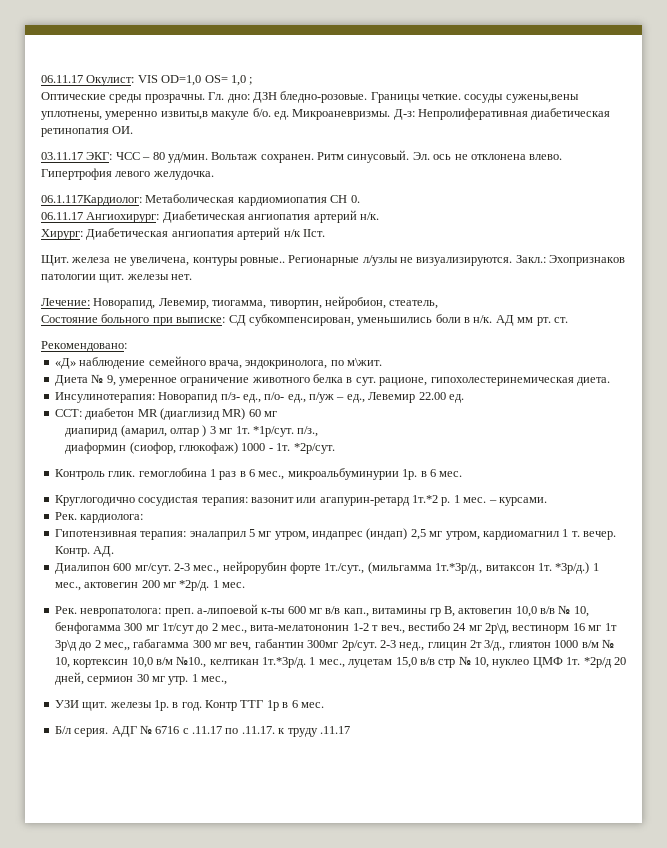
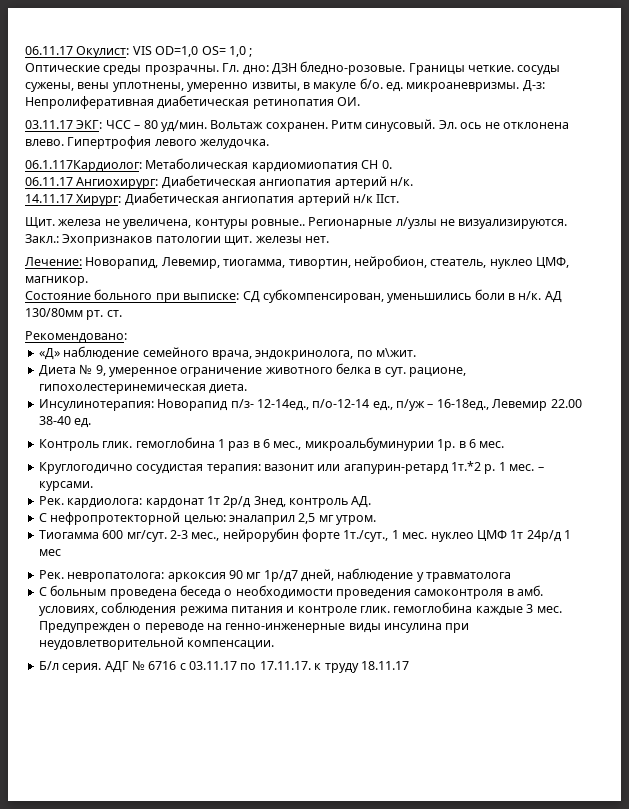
[505,94,579,103] [41,111,208,120] сужены,вены уплотнены, умеренно извиты,в -> [25,82,310,92] сужены, вены уплотнены, умеренно извиты, в
[292,109,391,120] Микроаневризмы. -> [406,82,520,92] микроаневризмы.
(379, 216) none -> [25,194,73,203] 14.11.17
(439, 304) none -> [489,257,569,269] [25,276,88,286] нуклео ЦМФ, магникор.
[517,317,534,323] мм -> [25,308,83,317] 130/80мм
[242,392,285,403] ед., п/о- -> [256,399,370,411] 12-14ед., п/о-12-14
[346,394,365,403] ед., -> [436,399,489,411] 16-18ед.,
[448,394,464,403] [54,408,277,420] [65,425,319,437] [65,442,335,454] ед. // ССТ: диабетон МR (диаглизид МR) 60 мг // диапирид (амарил, олтар ) 3 мг 1т. *1р/сут. п/з., // диаформин (сиофор, глюкофаж) 1000 - 1т. *2р/сут. -> [38,416,92,428] 38-40 ед.
[54,528,616,540] [54,546,115,557] [54,563,110,574] // Гипотензивная терапия: эналаприл 5 мг утром, индапрес (индап) 2,5 мг утром, кардиомагнил 1 т. вечер. Контр. АД. // Диалипон -> [145,496,372,508] [38,512,376,525] [38,530,99,539] кардонат 1т 2р/д 3нед, контроль АД. // С нефропротекторной целью: эналаприл 2,5 мг утром. // Тиогамма
[367,562,599,574] [54,580,245,591] [54,604,589,617] [54,622,617,634] [54,639,614,651] [54,656,626,668] [54,672,227,685] [54,700,324,711] (мильгамма 1т.*3р/д., витаксон 1т. *3р/д.) 1 мес., актовегин 200 мг *2р/д. 1 мес. // Рек. невропатолога: преп. а-липоевой к-ты 600 мг в/в кап., витамины гр В, актовегин 10,0 в/в № 10, бенфогамма 300 мг 1т/сут до 2 мес., вита-мелатононин 1-2 т веч., вестибо 24 мг 2р\д, вестинорм 16 мг 1т 3р\д до 2 мес,, габагамма 300 мг веч, габантин 300мг 2р/сут. 2-3 нед., глицин 2т 3/д., глиятон 1000 в/м № 10, кортексин 10,0 в/м №10., келтикан 1т.*3р/д. 1 мес., луцетам 15,0 в/в стр № 10, нуклео ЦМФ 1т. *2р/д 20 дней, сермион 30 мг утр. 1 мес., // УЗИ щит. железы 1р. в год. Контр ТТГ 1р в 6 мес. -> [391,530,571,542] [38,549,61,556] [38,568,512,582] [38,585,544,599] [38,602,562,616] [38,621,470,633] [38,637,275,650] 1 мес. нуклео ЦМФ 1т 24р/д 1 мес // Рек. невропатолога: аркоксия 90 мг 1р/д7 дней, наблюдение у травматолога // С больным проведена беседа о необходимости проведения самоконтроля в амб. условиях, соблюдения режима питания и контроле глик. гемоглобина каждые 3 мес. Предупрежден о переводе на генно-инженерные виды инсулина при неудовлетворительной компенсации.
[192,726,275,734] .11.17 по .11.17. -> [189,661,311,670] 03.11.17 по 17.11.17.
[319,726,350,734] .11.17 -> [360,661,409,670] 18.11.17

